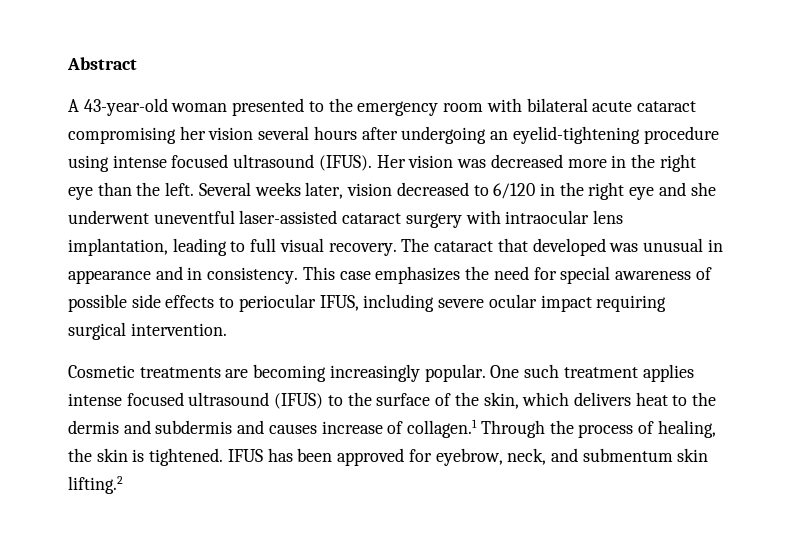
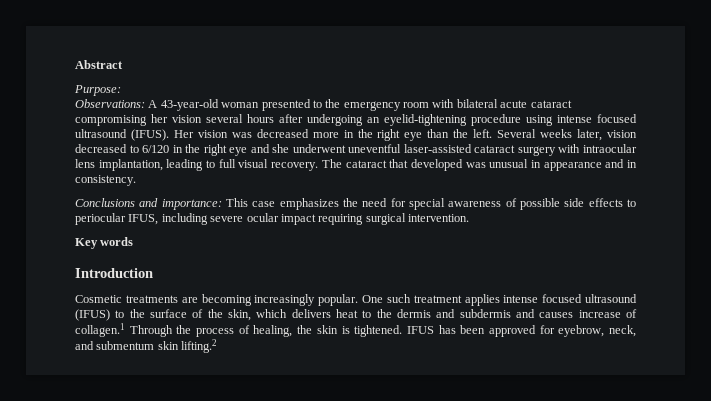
(137, 63) none -> [74,85,121,96] [75,99,145,108] Purpose: // Observations:
(299, 275) none -> [75,198,222,210] // Conclusions and importance:
(227, 329) none -> [75,237,134,249] [75,268,153,278] // Key words // Introduction

